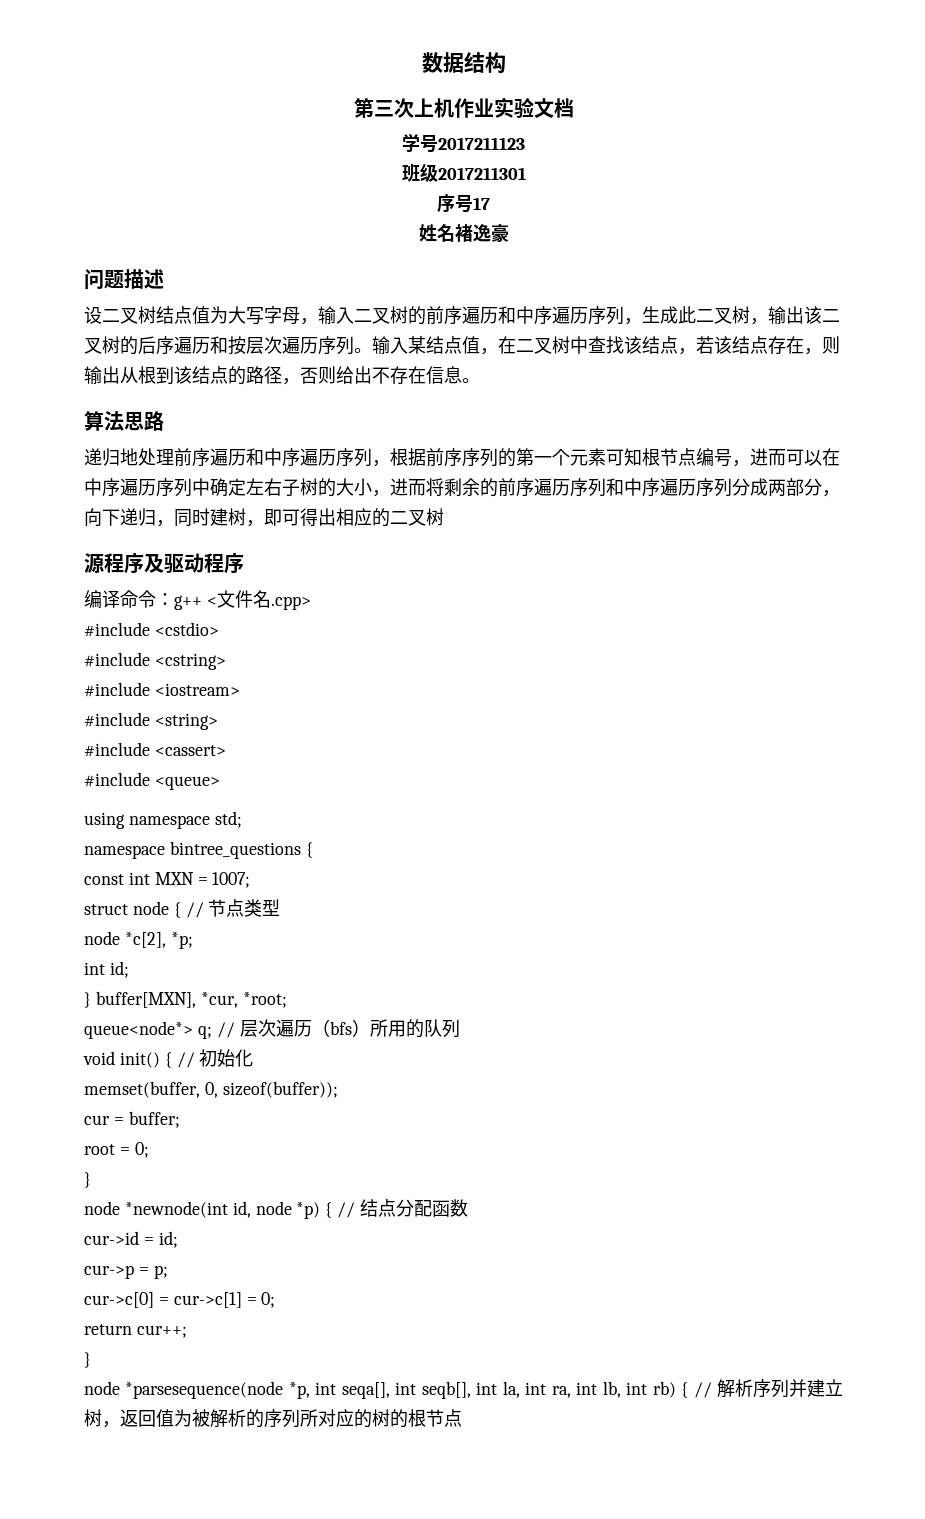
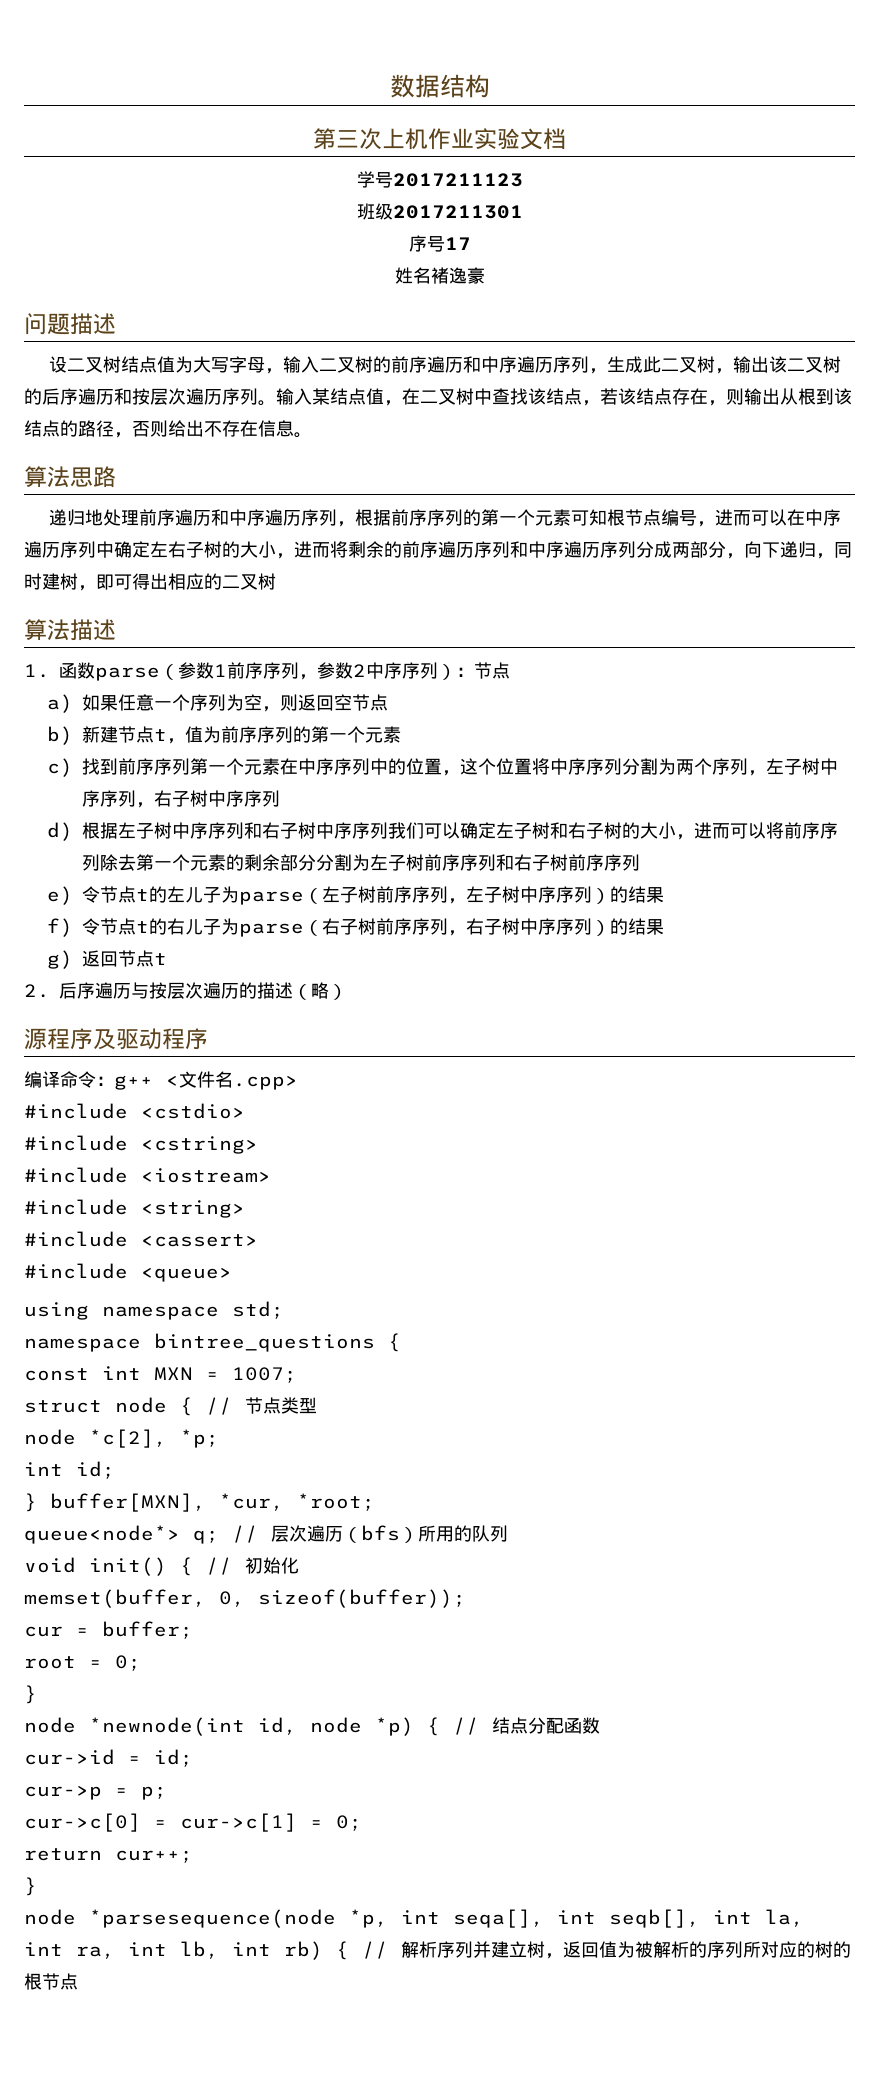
(444, 517) none -> [24,619,116,641] [24,662,510,681] [46,694,388,713] [46,726,401,745] [46,758,838,777] [81,790,280,808] [46,822,838,841] [81,854,640,871] [46,886,664,905] [46,918,664,937] [46,950,167,969] [24,982,347,1000] // 算法描述 // 1.函数parse（参数1前序序列，参数2中序序列）：节点 // a)如果任意一个序列为空，则返回空节点 // b)新建节点t，值为前序序列的第一个元素 // c)找到前序序列第一个元素在中序序列中的位置，这个位置将中序序列分割为两个序列，左子树中序序列，右子树中序序列 // d)根据左子树中序序列和右子树中序序列我们可以确定左子树和右子树的大小，进而可以将前序序列除去第一个元素的剩余部分分割为左子树前序序列和右子树前序序列 // e)令节点t的左儿子为parse（左子树前序序列，左子树中序序列）的结果 // f)令节点t的右儿子为parse（右子树前序序列，右子树中序序列）的结果 // g)返回节点t // 2.后序遍历与按层次遍历的描述（略）

